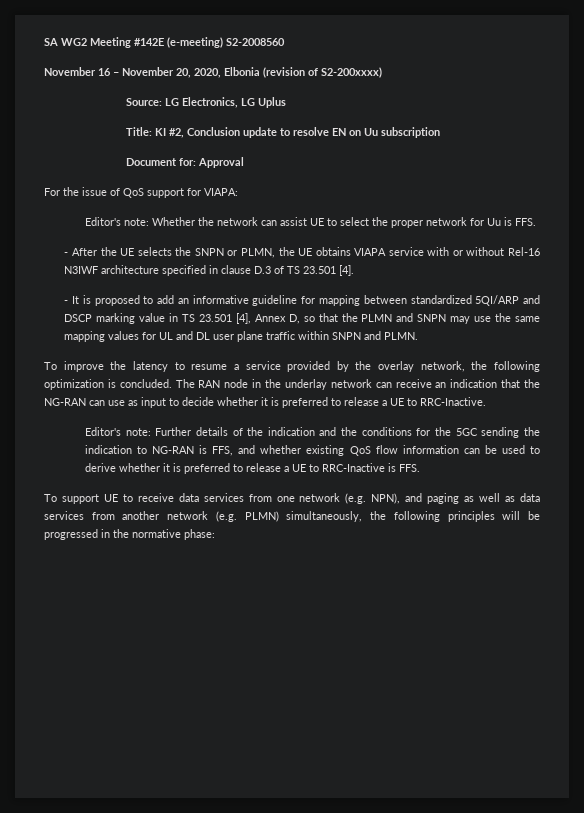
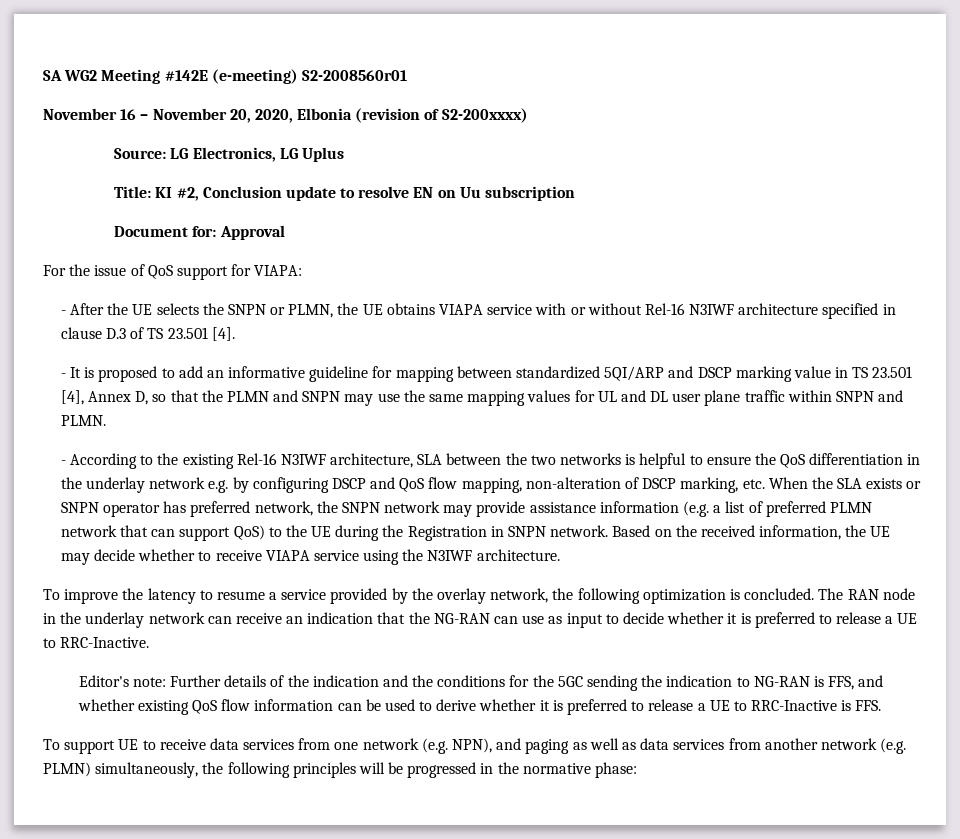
[226,38,285,46] S2-2008560 -> [301,70,407,81] S2-2008560r01
[84,217,536,228] // Editor's note: Whether the network can assist UE to select the proper network for Uu is FFS. -> (303, 270) none
(419, 336) none -> [60,453,921,469] [60,477,922,493] [60,501,872,517] [60,525,891,541] [60,549,560,565] // - According to the existing Rel-16 N3IWF architecture, SLA between the two networks is helpful to ensure the QoS differentiation in the underlay network e.g. by configuring DSCP and QoS flow mapping, non-alteration of DSCP marking, etc. When the SLA exists or SNPN operator has preferred network, the SNPN network may provide assistance information (e.g. a list of preferred PLMN network that can support QoS) to the UE during the Registration in SNPN network. Based on the received information, the UE may decide whether to receive VIAPA service using the N3IWF architecture.

